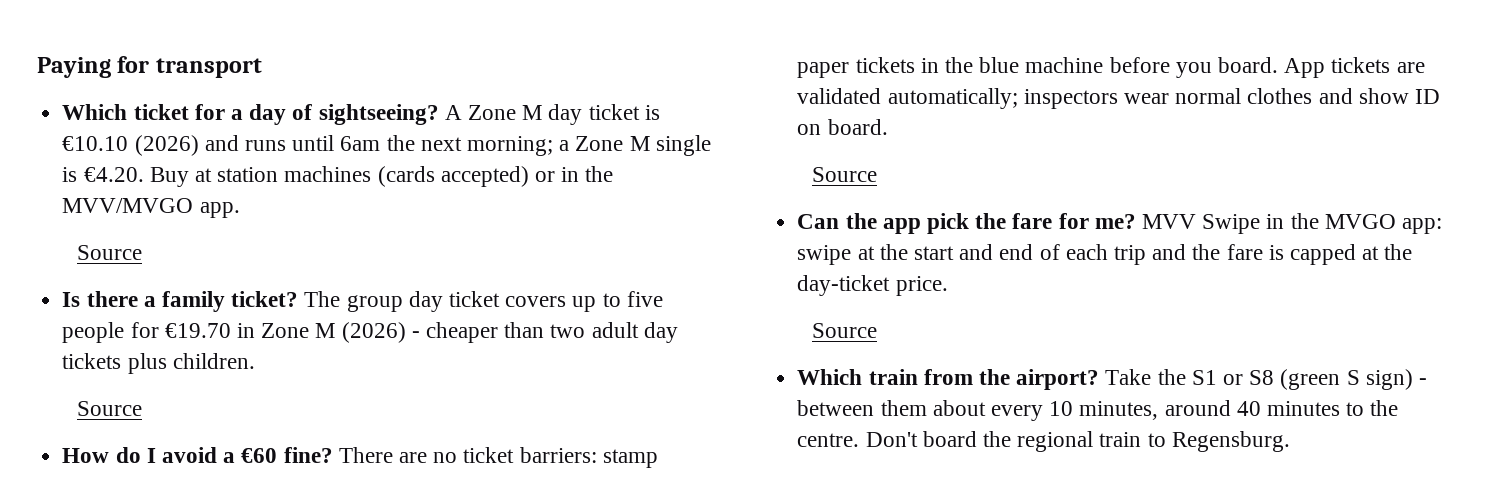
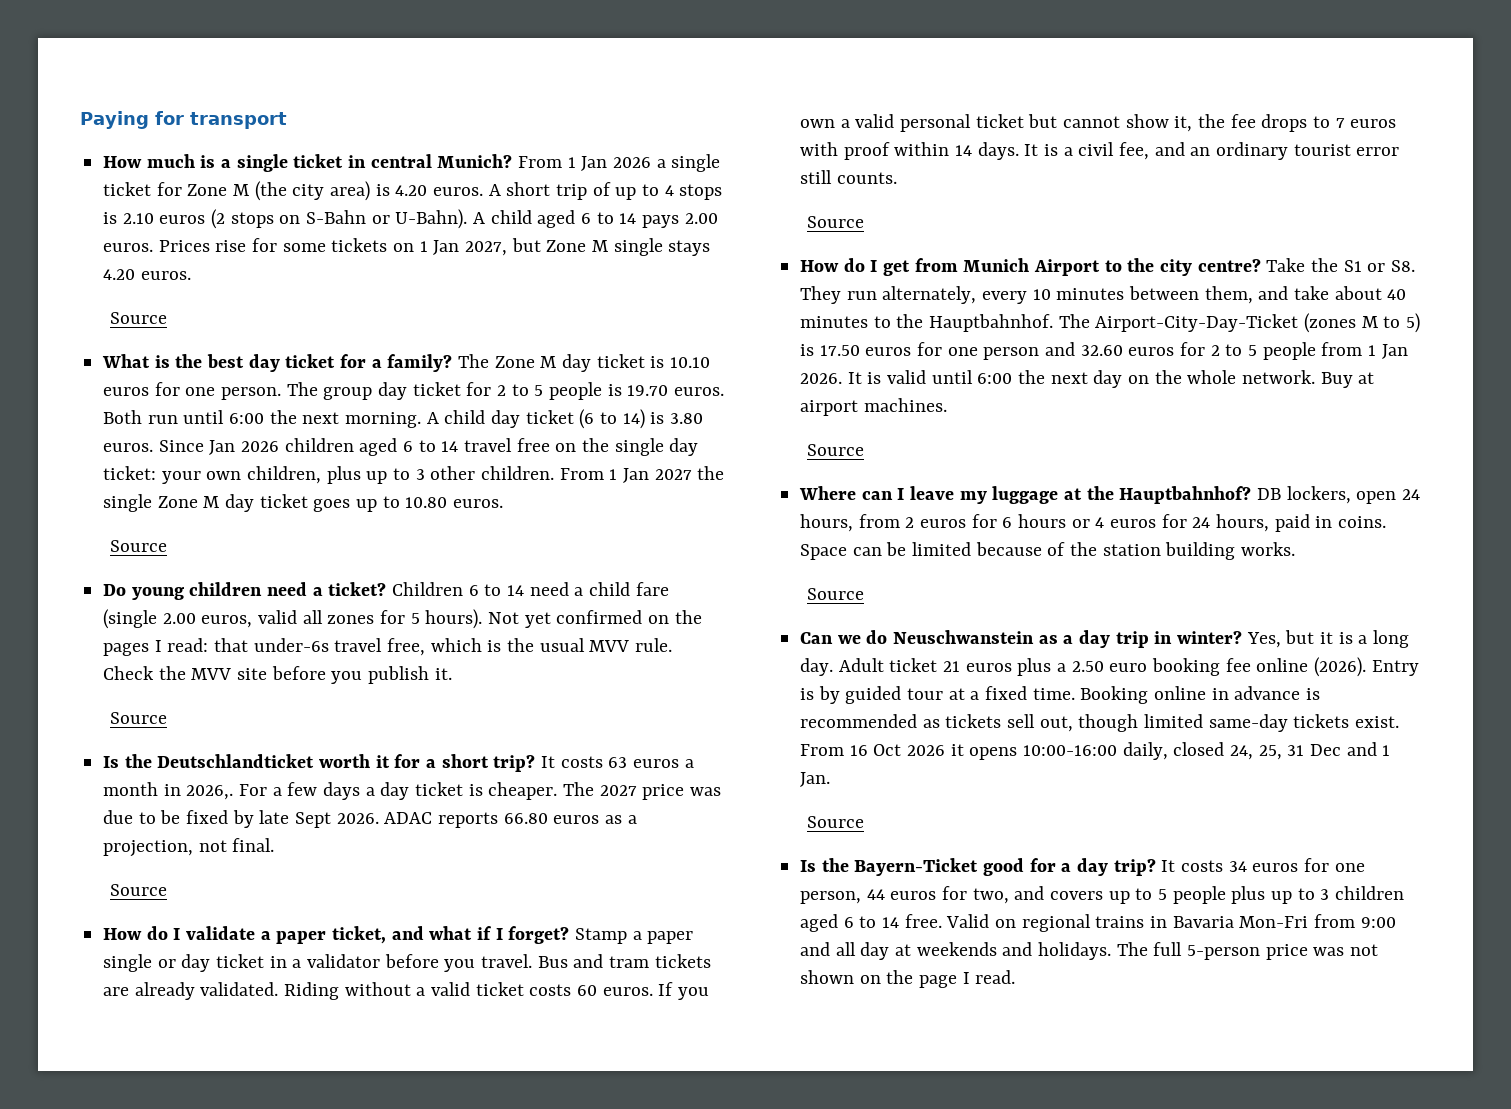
[62,104,462,125] Which ticket for a day of sightseeing? A -> [103,154,721,172] [103,181,723,201] [103,209,718,229] [103,238,711,256] [103,269,191,280] [110,312,168,324] [102,354,490,372] How much is a single ticket in central Munich? From 1 Jan 2026 a single ticket for Zone M (the city area) is 4.20 euros. A short trip of up to 4 stops is 2.10 euros (2 stops on S-Bahn or U-Bahn). A child aged 6 to 14 pays 2.00 euros. Prices rise for some tickets on 1 Jan 2027, but Zone M single stays 4.20 euros. // Source // What is the best day ticket for a family? The
[62,135,711,156] [62,166,614,187] [62,198,240,218] [76,245,142,260] [62,291,663,312] [62,322,678,343] [62,353,255,374] [76,401,142,416] [62,447,658,468] [797,57,1425,78] [797,88,1440,109] [797,119,888,135] [811,167,877,182] [797,213,1443,234] [797,244,1413,265] [797,275,948,296] [811,323,877,338] [797,369,1428,390] [797,400,1399,421] [797,431,1290,452] €10.10 (2026) and runs until 6am the next morning; a Zone M single is €4.20. Buy at station machines (cards accepted) or in the MVV/MVGO app. // Source // Is there a family ticket? The group day ticket covers up to five people for €19.70 in Zone M (2026) - cheaper than two adult day tickets plus children. // Source // How do I avoid a €60 fine? There are no ticket barriers: stamp paper tickets in the blue machine before you board. App tickets are validated automatically; inspectors wear normal clothes and show ID on board. // Source // Can the app pick the fare for me? MVV Swipe in the MVGO app: swipe at the start and end of each trip and the fare is capped at the day-ticket price. // Source // Which train from the airport? Take the S1 or S8 (green S sign) - between them about every 10 minutes, around 40 minutes to the centre. Don't board the regional train to Regensburg. -> [670,357,711,368] [103,382,725,400] [103,409,704,429] [103,438,699,456] [103,466,725,484] [103,494,504,512] [110,540,168,552] [103,582,669,600] [103,609,702,629] [103,638,673,656] [103,666,452,684] [110,712,168,724] [103,754,694,772] [103,782,722,800] [103,810,637,828] [103,838,275,857] [110,884,168,896] [103,926,694,944] [103,954,711,972] [103,982,710,1000] [800,114,1397,132] [800,142,1400,160] [800,170,897,184] [807,216,865,228] [800,258,1416,276] [800,286,1407,304] [800,313,1421,333] [800,342,1408,360] [800,370,1375,388] [800,398,947,416] [807,444,865,456] [799,486,1421,504] [800,514,1387,532] [800,542,1296,560] [807,588,865,600] [800,630,1410,648] [800,657,1419,677] [800,686,1321,704] [800,714,1400,732] [800,742,1391,760] [800,772,831,787] [807,816,865,828] [800,858,1365,876] [800,886,1405,904] [800,914,1396,932] [800,942,1379,960] [800,970,1016,988] 10.10 euros for one person. The group day ticket for 2 to 5 people is 19.70 euros. Both run until 6:00 the next morning. A child day ticket (6 to 14) is 3.80 euros. Since Jan 2026 children aged 6 to 14 travel free on the single day ticket: your own children, plus up to 3 other children. From 1 Jan 2027 the single Zone M day ticket goes up to 10.80 euros. // Source // Do young children need a ticket? Children 6 to 14 need a child fare (single 2.00 euros, valid all zones for 5 hours). Not yet confirmed on the pages I read: that under-6s travel free, which is the usual MVV rule. Check the MVV site before you publish it. // Source // Is the Deutschlandticket worth it for a short trip? It costs 63 euros a month in 2026,. For a few days a day ticket is cheaper. The 2027 price was due to be fixed by late Sept 2026. ADAC reports 66.80 euros as a projection, not final. // Source // How do I validate a paper ticket, and what if I forget? Stamp a paper single or day ticket in a validator before you travel. Bus and tram tickets are already validated. Riding without a valid ticket costs 60 euros. If you own a valid personal ticket but cannot show it, the fee drops to 7 euros with proof within 14 days. It is a civil fee, and an ordinary tourist error still counts. // Source // How do I get from Munich Airport to the city centre? Take the S1 or S8. They run alternately, every 10 minutes between them, and take about 40 minutes to the Hauptbahnhof. The Airport-City-Day-Ticket (zones M to 5) is 17.50 euros for one person and 32.60 euros for 2 to 5 people from 1 Jan 2026. It is valid until 6:00 the next day on the whole network. Buy at airport machines. // Source // Where can I leave my luggage at the Hauptbahnhof? DB lockers, open 24 hours, from 2 euros for 6 hours or 4 euros for 24 hours, paid in coins. Space can be limited because of the station building works. // Source // Can we do Neuschwanstein as a day trip in winter? Yes, but it is a long day. Adult ticket 21 euros plus a 2.50 euro booking fee online (2026). Entry is by guided tour at a fixed time. Booking online in advance is recommended as tickets sell out, though limited same-day tickets exist. From 16 Oct 2026 it opens 10:00-16:00 daily, closed 24, 25, 31 Dec and 1 Jan. // Source // Is the Bayern-Ticket good for a day trip? It costs 34 euros for one person, 44 euros for two, and covers up to 5 people plus up to 3 children aged 6 to 14 free. Valid on regional trains in Bavaria Mon-Fri from 9:00 and all day at weekends and holidays. The full 5-person price was not shown on the page I read.

